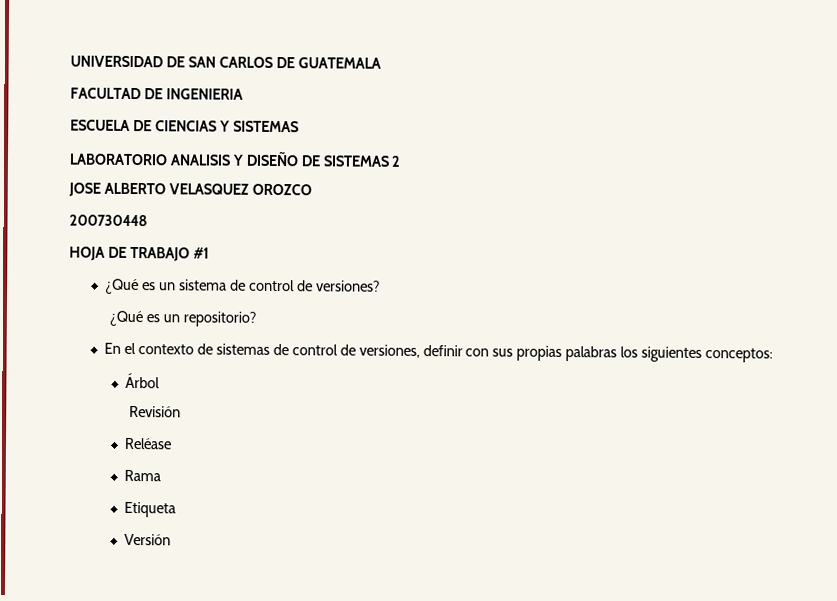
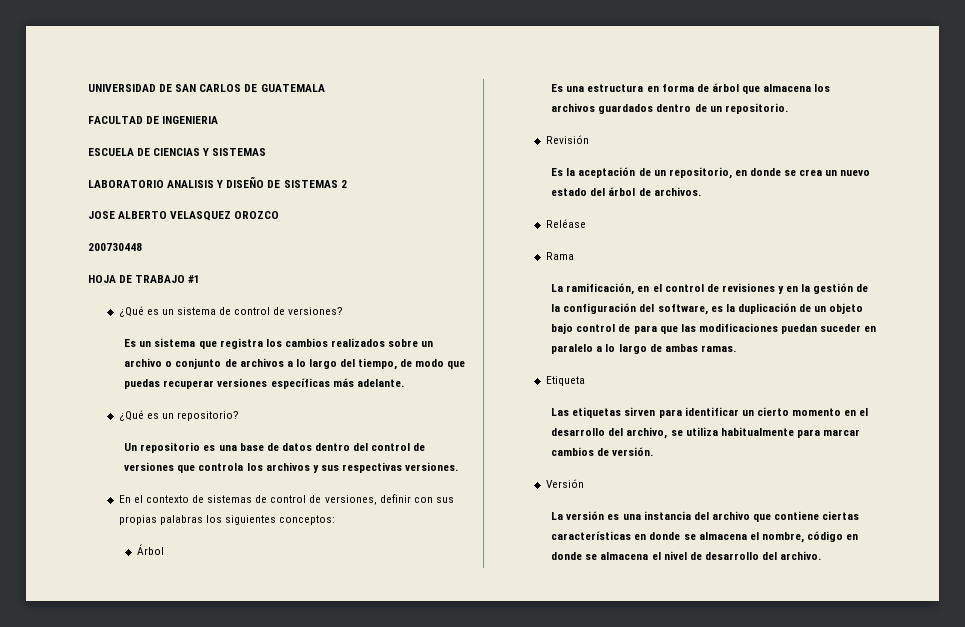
[108,310,256,327] ¿Qué es un repositorio? -> [124,338,434,349] [124,358,466,370] [124,378,404,389] [118,410,240,421] [124,442,426,453] [124,462,459,473] Es un sistema que registra los cambios realizados sobre un archivo o conjunto de archivos a lo largo del tiempo, de modo que puedas recuperar versiones específicas más adelante. // ¿Qué es un repositorio? // Un repositorio es una base de datos dentro del control de versiones que controla los archivos y sus respectivas versiones.
[129,405,182,418] [123,437,172,450] [123,469,161,482] [123,501,176,518] [123,533,171,546] Revisión // Reléase // Rama // Etiqueta // Versión -> [551,83,831,94] [551,103,788,114] [545,135,589,144] [551,167,871,179] [551,187,701,196] [545,219,586,228] [545,252,574,260] [551,283,869,295] [551,303,864,315] [551,323,877,334] [551,344,736,354] [545,376,585,386] [551,407,869,418] [551,427,861,439] [551,447,654,456] [545,479,584,488] [551,511,860,522] [551,531,859,543] [551,551,822,560] Es una estructura en forma de árbol que almacena los archivos guardados dentro de un repositorio. // Revisión // Es la aceptación de un repositorio, en donde se crea un nuevo estado del árbol de archivos. // Reléase // Rama // La ramificación, en el control de revisiones y en la gestión de la configuración del software, es la duplicación de un objeto bajo control de para que las modificaciones puedan suceder en paralelo a lo largo de ambas ramas. // Etiqueta // Las etiquetas sirven para identificar un cierto momento en el desarrollo del archivo, se utiliza habitualmente para marcar cambios de versión. // Versión // La versión es una instancia del archivo que contiene ciertas características en donde se almacena el nombre, código en donde se almacena el nivel de desarrollo del archivo.

